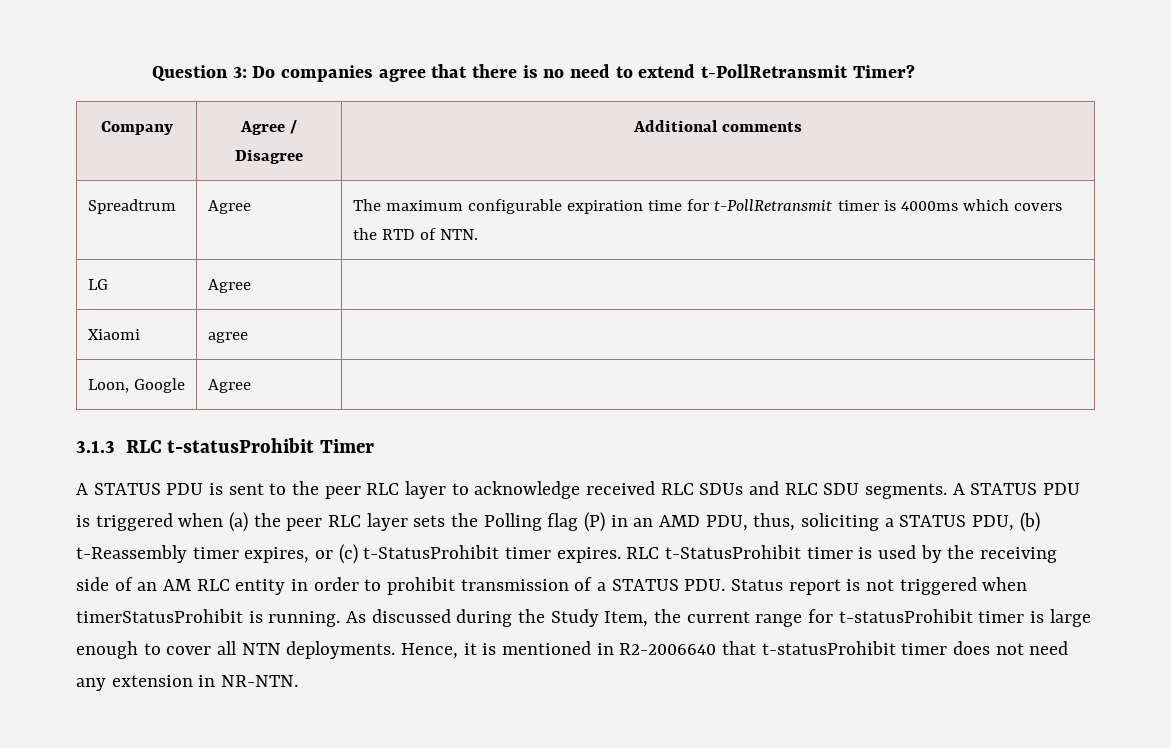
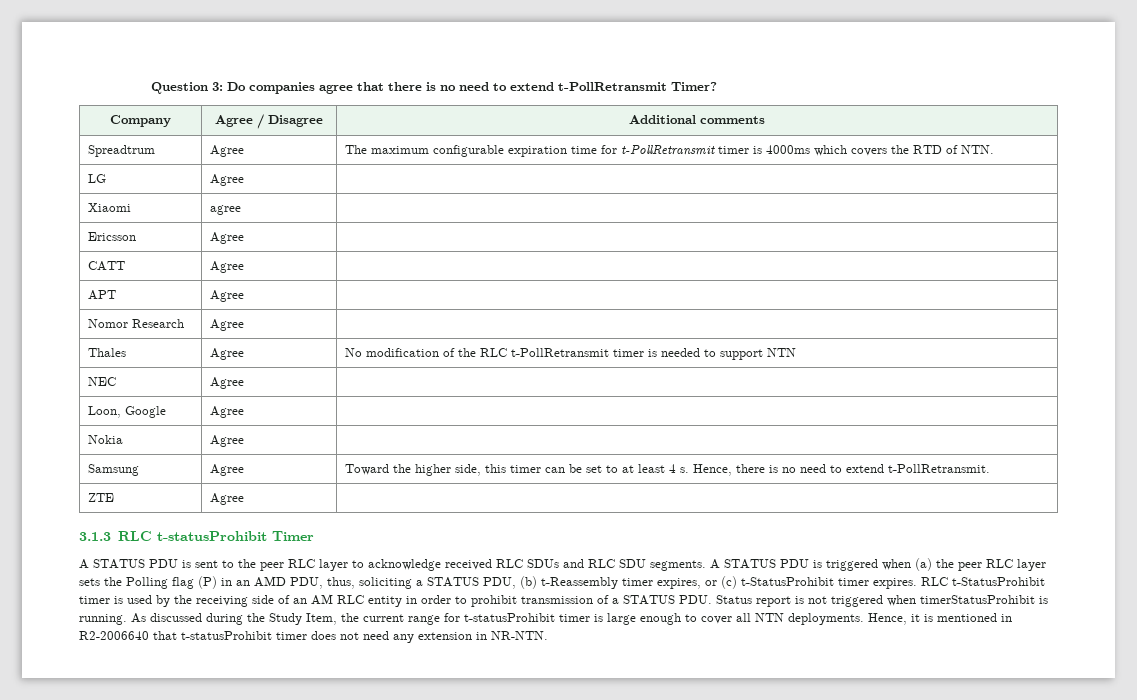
[87,378,185,393] Loon, Google -> [87,232,136,241] [209,232,244,244] [87,261,125,271] [209,261,244,273] [87,290,116,300] [209,290,244,302] [87,319,184,328] [209,319,244,331] [87,348,126,357] [209,348,244,360] [344,348,796,360] [87,377,116,386] [209,377,244,389] [87,406,166,418] [209,406,244,418] [87,435,123,444] [209,435,244,447] [87,464,139,476] [209,464,244,476] [344,464,990,476] [87,493,114,502] Ericsson | Agree | // CATT | Agree | // APT | Agree | // Nomor Research | Agree | // Thales | Agree | No modification of the RLC t-PollRetransmit timer is needed to support NTN // NEC | Agree | // Loon, Google | Agree | // Nokia | Agree | // Samsung | Agree | Toward the higher side, this timer can be set to at least 4 s. Hence, there is no need to extend t-PollRetransmit. // ZTE

